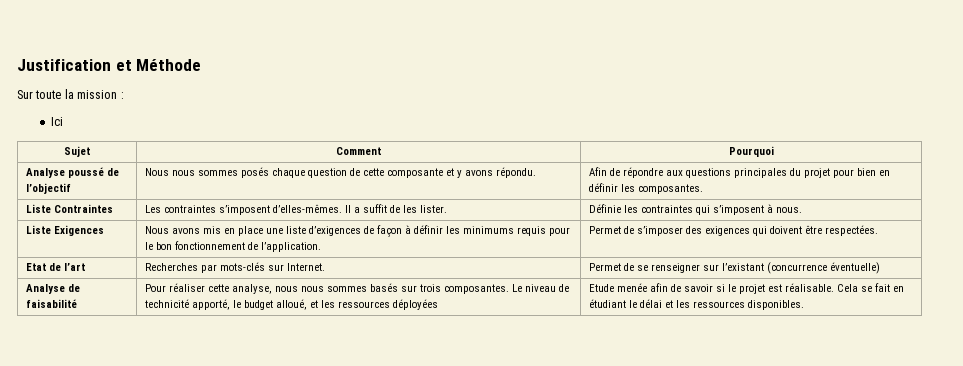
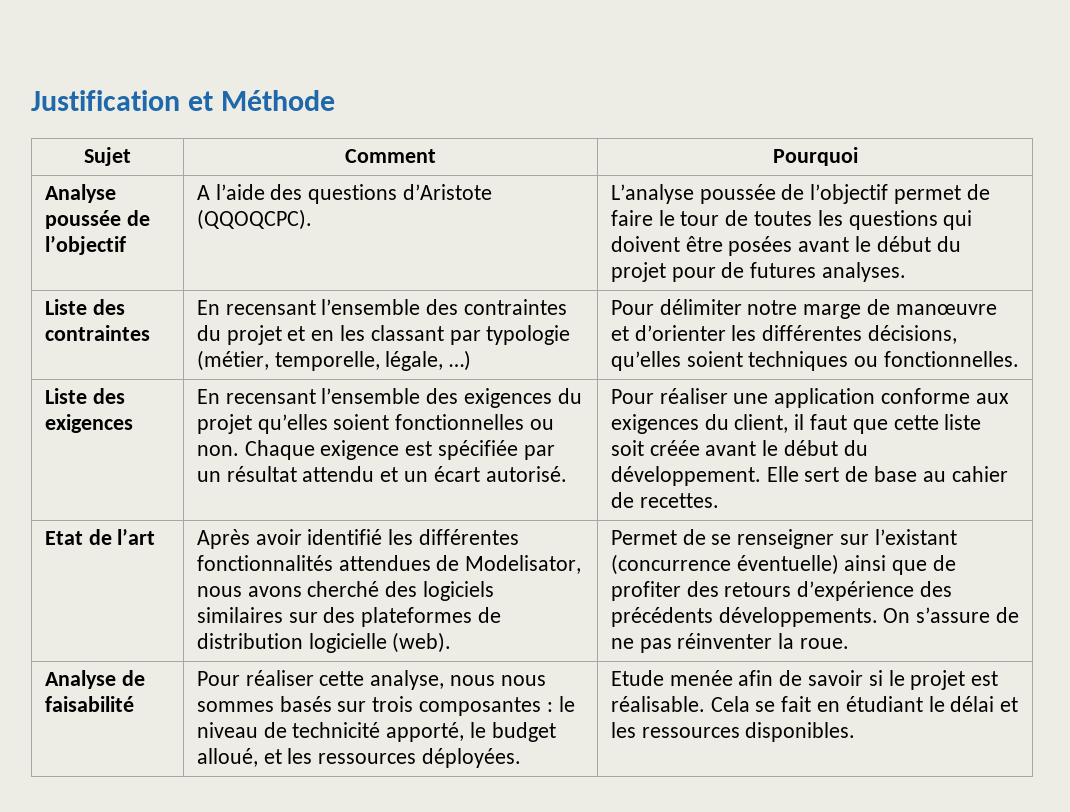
[17,89,124,99] [50,117,63,126] // Sur toute la mission : // Ici -> (335, 100) none
[67,167,104,178] poussé -> [44,210,121,229] poussée
[144,167,536,178] [588,167,890,178] [588,183,703,194] [25,204,113,213] [144,204,447,215] [588,204,802,215] [25,225,104,236] [144,225,570,237] [144,241,321,252] [588,225,878,236] [25,263,86,271] [144,262,325,273] Nous nous sommes posés chaque question de cette composante et y avons répondu. | Afin de répondre aux questions principales du projet pour bien en définir les composantes. // Liste Contraintes | Les contraintes s’imposent d’elles-mêmes. Il a suffit de les lister. | Définie les contraintes qui s’imposent à nous. // Liste Exigences | Nous avons mis en place une liste d’exigences de façon à définir les minimums requis pour le bon fonctionnement de l’application. | Permet de s’imposer des exigences qui doivent être respectées. // Etat de l’art | Recherches par mots-clés sur Internet. -> [196,184,493,204] [196,209,312,230] [610,184,990,204] [610,210,973,230] [610,236,961,256] [610,262,907,282] [44,299,125,315] [44,325,150,341] [196,299,568,315] [196,325,571,345] [196,350,472,371] [610,299,997,319] [610,325,958,344] [610,351,1020,371] [44,388,125,404] [44,414,133,433] [196,388,582,408] [196,414,555,434] [196,440,555,460] [196,466,567,482] [610,388,1009,408] [610,414,982,434] [610,440,868,456] [610,466,1008,486] [610,492,719,508] [44,529,156,545] [196,529,520,549] [196,555,582,574] [196,581,495,601] [196,607,502,627] [196,632,452,653] A l’aide des questions d’Aristote (QQOQCPC). | L’analyse poussée de l’objectif permet de faire le tour de toutes les questions qui doivent être posées avant le début du projet pour de futures analyses. // Liste des contraintes | En recensant l’ensemble des contraintes du projet et en les classant par typologie (métier, temporelle, légale, …) | Pour délimiter notre marge de manœuvre et d’orienter les différentes décisions, qu’elles soient techniques ou fonctionnelles. // Liste des exigences | En recensant l’ensemble des exigences du projet qu’elles soient fonctionnelles ou non. Chaque exigence est spécifiée par un résultat attendu et un écart autorisé. | Pour réaliser une application conforme aux exigences du client, il faut que cette liste soit créée avant le début du développement. Elle sert de base au cahier de recettes. // Etat de l’art | Après avoir identifié les différentes fonctionnalités attendues de Modelisator, nous avons cherché des logiciels similaires sur des plateformes de distribution logicielle (web).
(880, 268) none -> [844,555,957,575] [610,581,953,601] [610,607,1020,627] [610,633,850,653] ainsi que de profiter des retours d’expérience des précédents développements. On s’assure de ne pas réinventer la roue.
[443,284,522,294] composantes. Le -> [419,696,575,716] composantes : le
[392,299,438,310] déployées -> [422,748,522,768] déployées.

